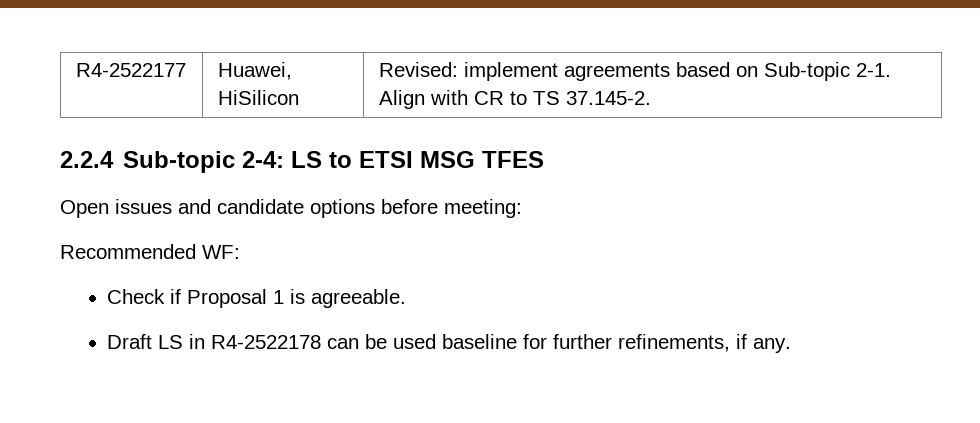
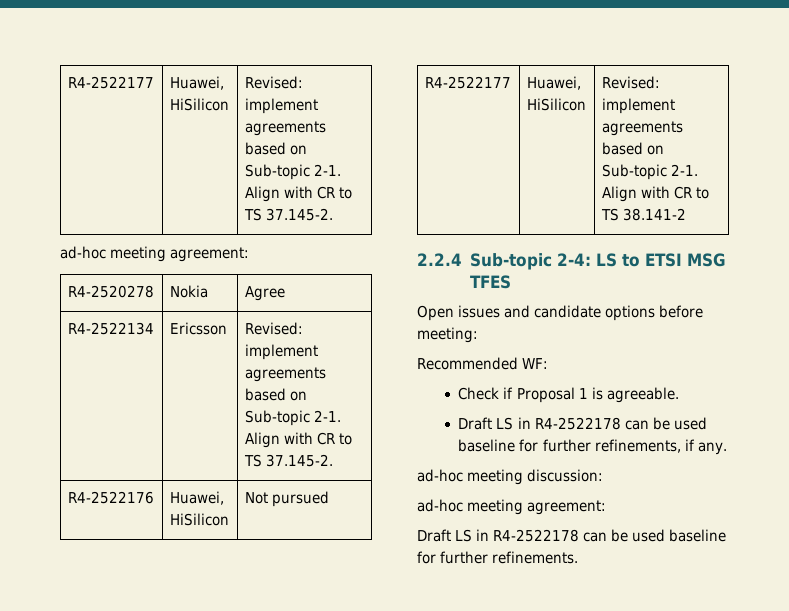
(651, 98) none -> [60,246,250,262] [67,285,154,298] [169,285,208,298] [244,286,285,301] [67,322,154,335] [169,322,227,335] [244,322,303,335] [244,344,318,360] [244,367,326,382] [244,388,307,401] [244,410,341,426] [244,432,352,448] [243,454,333,467] [67,491,154,504] [169,491,224,505] [169,513,229,526] [244,491,329,507] [424,76,511,89] [526,76,581,90] [526,98,586,111] [601,76,660,89] [601,98,675,114] [601,121,683,136] [601,142,664,155] [601,164,698,180] [601,186,709,202] [600,208,686,221] // ad-hoc meeting agreement: // R4-2520278 | Nokia | Agree // R4-2522134 | Ericsson | Revised: implement agreements based on Sub-topic 2-1. Align with CR to TS 37.145-2. // R4-2522176 | Huawei, HiSilicon | Not pursued // R4-2522177 | Huawei, HiSilicon | Revised: implement agreements based on Sub-topic 2-1. Align with CR to TS 38.141-2
(791, 345) none -> [417,469,604,485] [417,499,607,515] [417,529,727,542] [417,551,579,564] // ad-hoc meeting discussion: // ad-hoc meeting agreement: // Draft LS in R4-2522178 can be used baseline for further refinements.

